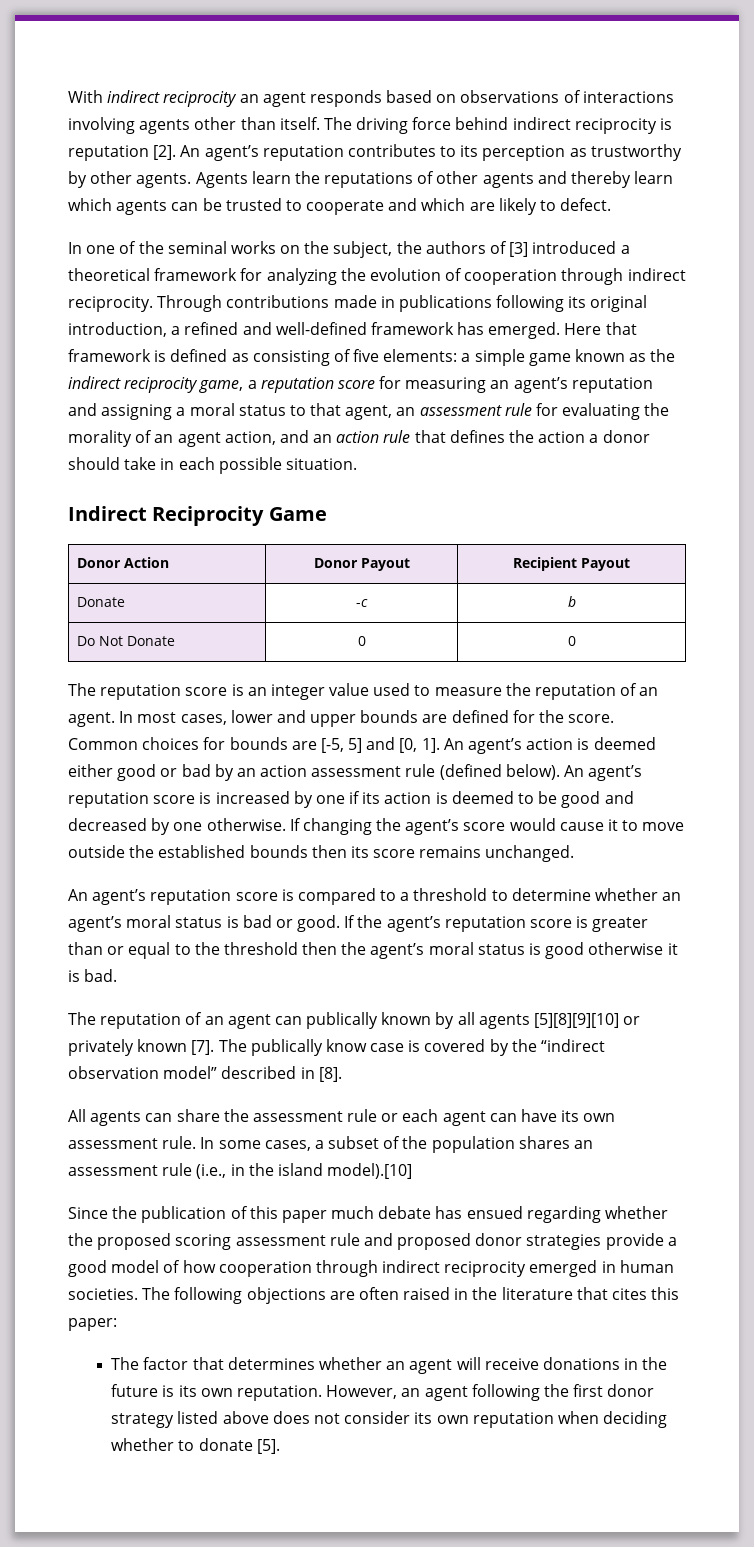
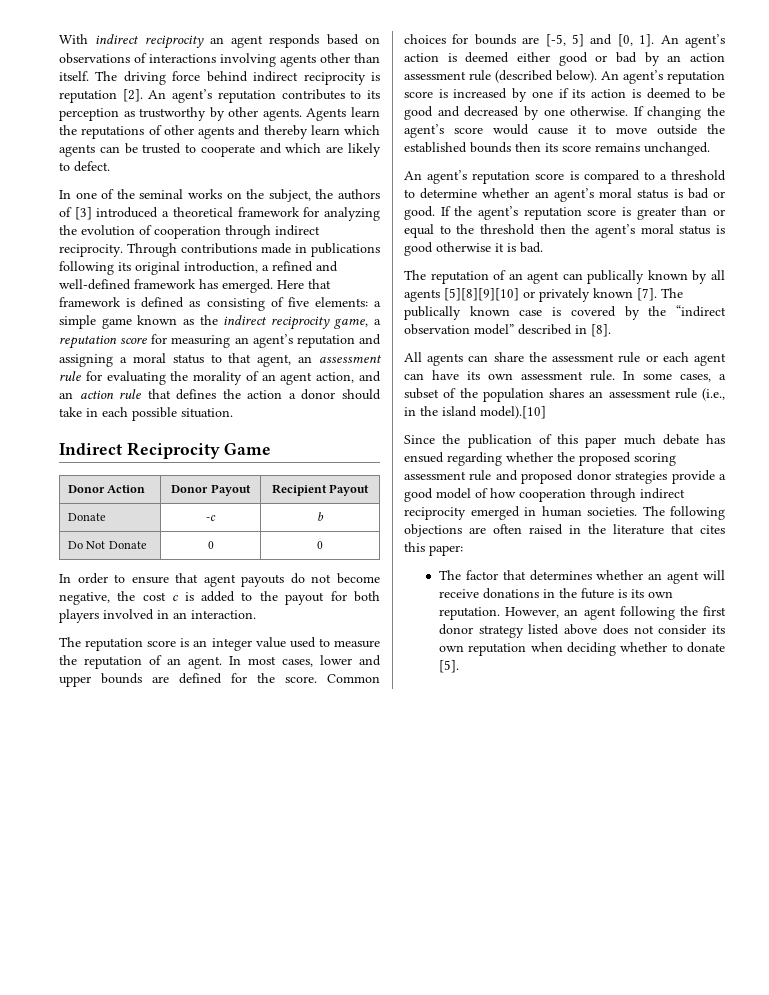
(576, 641) none -> [59,573,380,587] [59,591,380,605] [59,609,256,623] // In order to ensure that agent payouts do not become negative, the cost c is added to the payout for both players involved in an interaction.
[439,764,502,780] (defined -> [495,70,553,83] (described
[325,1039,367,1052] know -> [469,306,510,316] known

